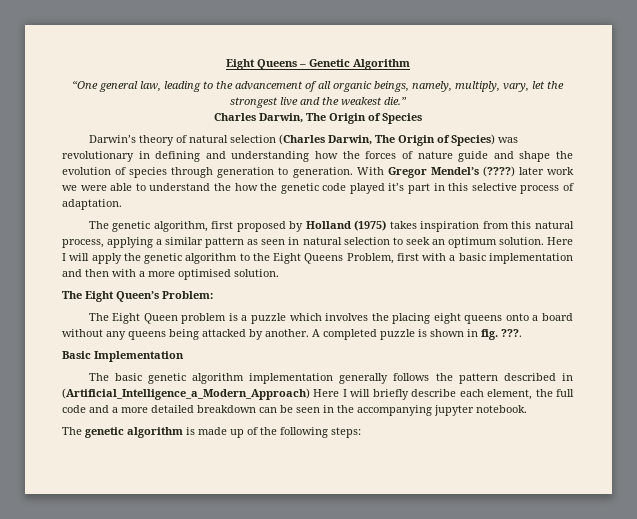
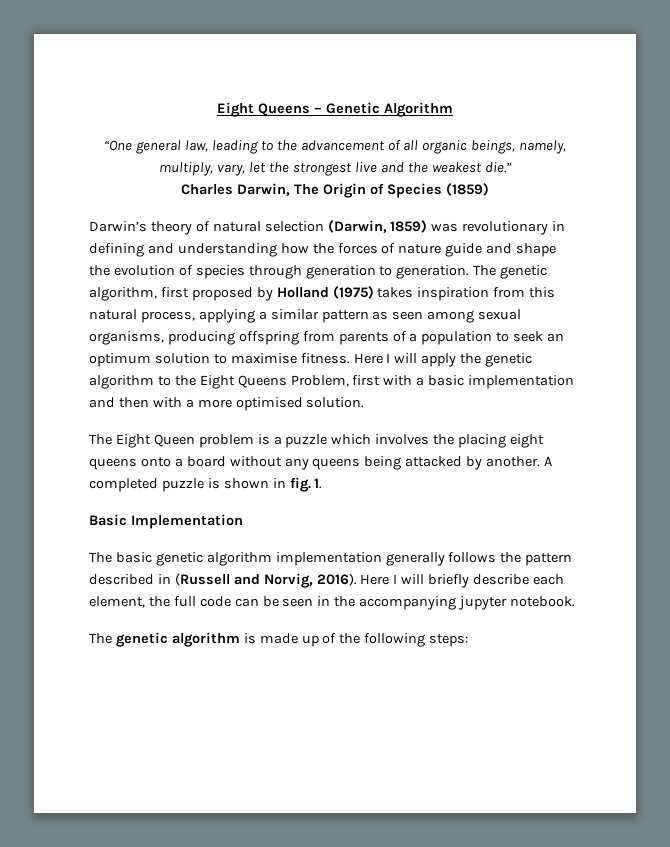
(422, 118) none -> [445,183,489,196] (1859)
[278,134,495,146] (Charles Darwin, The Origin of Species) -> [327,220,428,233] (Darwin, 1859)
[356,166,574,178] [62,183,574,194] [62,199,122,210] With Gregor Mendel’s (????) later work we were able to understand the how the genetic code played it’s part in this selective process of adaptation. // -> (470, 272) none
[288,237,544,248] in natural selection to seek an optimum solution. -> [427,309,522,323] [89,331,565,345] [89,353,350,367] among sexual organisms, producing offspring from parents of a population to seek an optimum solution to maximise fitness.
[62,291,213,302] // The Eight Queen’s Problem: -> (365, 402) none
[501,329,522,337] ???. -> [314,478,323,489] 1.
[62,388,310,400] (Artificial_Intelligence_a_Modern_Approach) -> [174,573,357,588] (Russell and Norvig, 2016).
[89,405,256,413] and a more detailed breakdown -> (231, 601) none

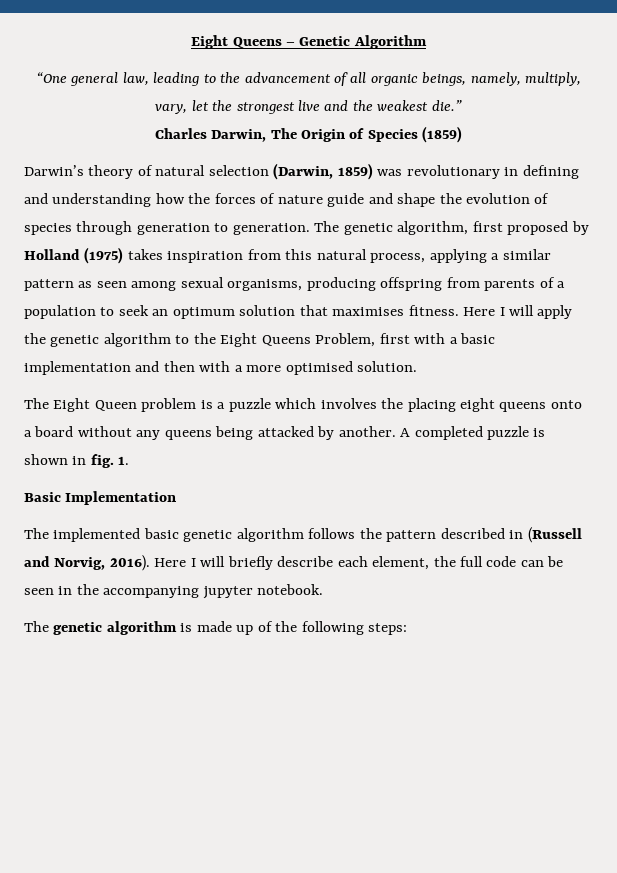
[213,353,297,364] to maximise -> [299,305,405,316] that maximises
(112, 557) none -> [53,528,141,542] implemented
[275,552,445,566] implementation generally -> (304, 535) none

